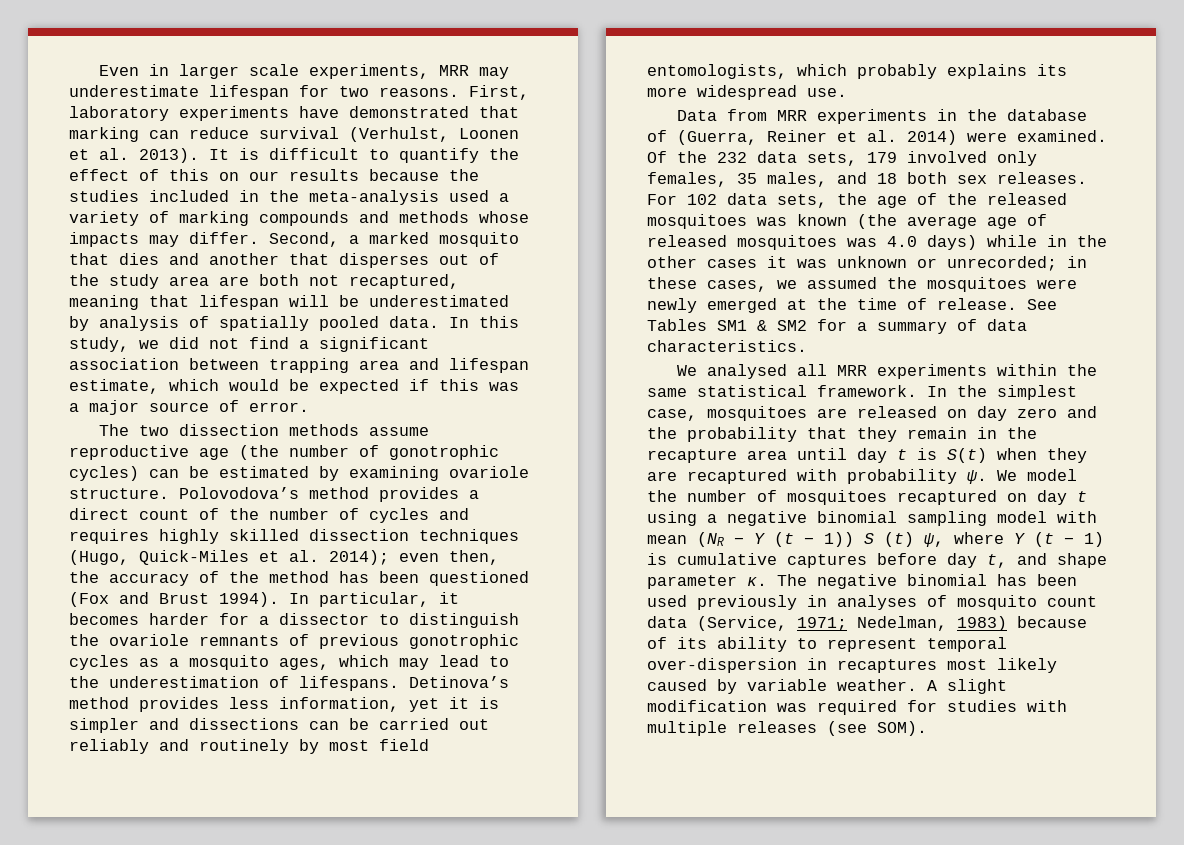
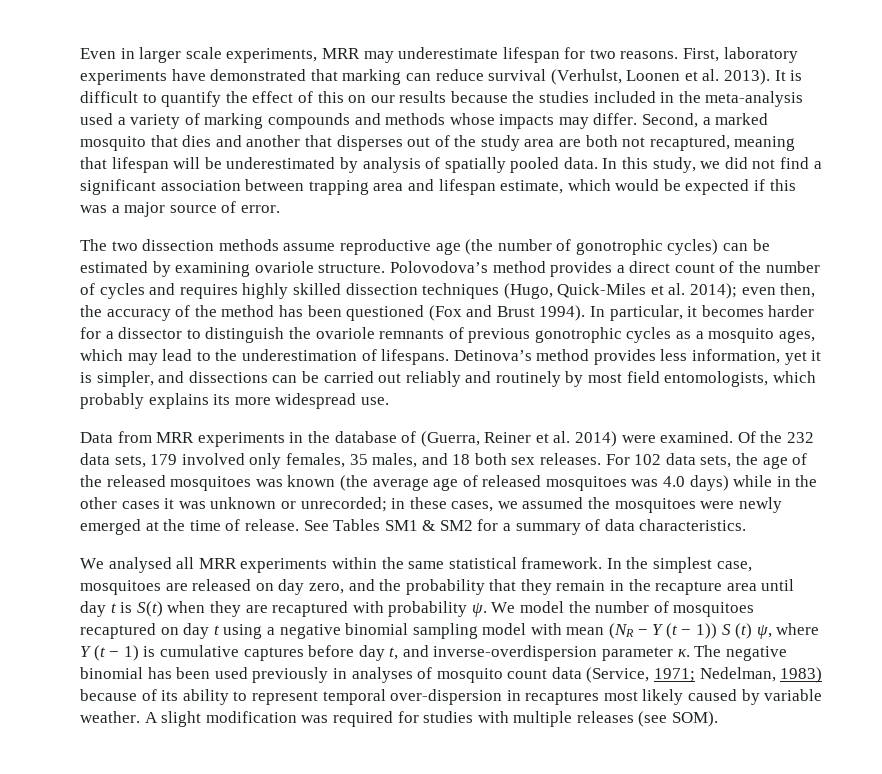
[69,718,139,733] simpler -> [96,371,154,387] simpler,
[1017,408,1057,418] zero -> [308,583,344,594] zero,
[1057,553,1107,568] shape -> [433,645,598,661] inverse-overdispersion

